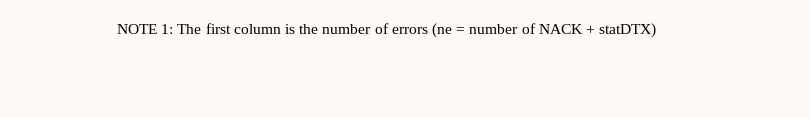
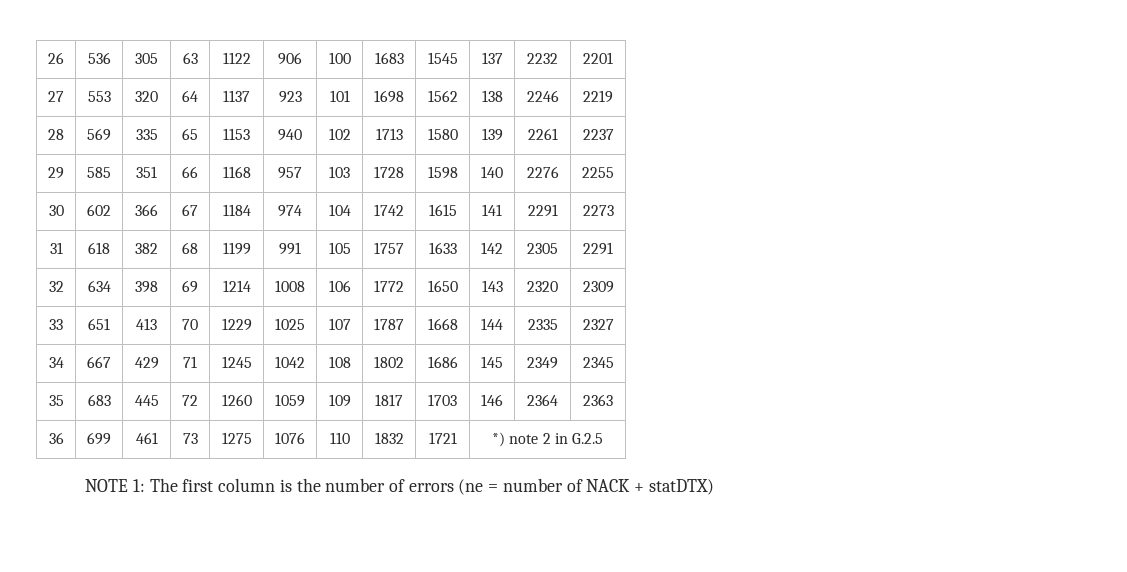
(117, 29) none -> [48,52,64,64] [87,52,111,64] [135,53,158,64] [182,52,198,64] [222,52,251,64] [278,52,302,65] [328,52,351,64] [374,52,404,64] [427,52,458,64] [481,52,503,64] [527,53,558,64] [583,52,613,64] [48,91,64,102] [87,91,111,102] [135,91,158,102] [182,90,198,102] [223,90,250,102] [278,91,302,103] [329,90,350,102] [374,90,404,103] [427,90,458,102] [481,90,503,102] [526,90,559,102] [583,90,613,103] [48,129,64,140] [87,128,111,141] [135,129,158,140] [182,128,198,140] [223,128,250,140] [278,129,302,141] [328,128,351,140] [375,128,403,140] [427,128,458,140] [481,128,503,141] [527,128,558,140] [582,129,614,140] [48,167,64,179] [87,167,111,178] [136,166,157,178] [182,166,198,178] [222,166,251,178] [278,167,302,179] [329,166,350,178] [374,166,404,178] [427,166,458,179] [481,166,503,178] [526,166,559,178] [582,167,614,178] [48,205,64,216] [87,204,111,216] [135,204,158,216] [182,204,198,216] [222,204,251,216] [278,205,302,217] [328,204,351,216] [374,204,404,216] [428,204,457,216] [482,204,502,216] [527,204,558,217] [582,205,614,216] [49,242,63,254] [88,242,110,254] [135,243,158,254] [182,242,198,254] [222,242,251,255] [279,242,301,255] [328,242,351,254] [374,242,404,254] [428,242,457,254] [481,242,503,254] [527,243,558,254] [583,242,613,255] [48,281,64,292] [87,280,111,292] [135,281,158,293] [182,280,198,293] [222,280,251,292] [275,280,305,292] [328,280,351,292] [374,280,404,292] [427,280,458,292] [481,280,503,292] [527,281,558,292] [582,281,614,293] [49,319,63,330] [88,318,110,330] [136,318,157,330] [182,319,198,330] [221,318,252,331] [275,318,305,330] [328,318,351,330] [374,318,404,330] [427,318,458,330] [481,318,503,330] [527,319,558,330] [582,319,614,330] [48,357,64,368] [87,356,111,368] [134,357,159,369] [183,356,197,368] [221,356,252,368] [275,356,305,368] [328,356,351,368] [374,356,404,368] [427,356,458,368] [481,356,503,368] [527,357,558,369] [582,357,614,368] [48,395,64,406] [87,394,111,406] [134,395,159,406] [182,395,198,406] [221,394,252,406] [275,394,305,407] [328,394,351,407] [375,394,403,406] [428,394,457,406] [481,394,503,406] [527,394,558,406] [583,394,613,406] [48,432,64,444] [87,432,111,445] [135,432,158,444] [182,433,198,444] [221,432,252,444] [275,432,305,444] [329,432,350,444] [374,432,404,444] [428,432,457,444] [491,432,604,447] 26 | 536 | 305 | 63 | 1122 | 906 | 100 | 1683 | 1545 | 137 | 2232 | 2201 // 27 | 553 | 320 | 64 | 1137 | 923 | 101 | 1698 | 1562 | 138 | 2246 | 2219 // 28 | 569 | 335 | 65 | 1153 | 940 | 102 | 1713 | 1580 | 139 | 2261 | 2237 // 29 | 585 | 351 | 66 | 1168 | 957 | 103 | 1728 | 1598 | 140 | 2276 | 2255 // 30 | 602 | 366 | 67 | 1184 | 974 | 104 | 1742 | 1615 | 141 | 2291 | 2273 // 31 | 618 | 382 | 68 | 1199 | 991 | 105 | 1757 | 1633 | 142 | 2305 | 2291 // 32 | 634 | 398 | 69 | 1214 | 1008 | 106 | 1772 | 1650 | 143 | 2320 | 2309 // 33 | 651 | 413 | 70 | 1229 | 1025 | 107 | 1787 | 1668 | 144 | 2335 | 2327 // 34 | 667 | 429 | 71 | 1245 | 1042 | 108 | 1802 | 1686 | 145 | 2349 | 2345 // 35 | 683 | 445 | 72 | 1260 | 1059 | 109 | 1817 | 1703 | 146 | 2364 | 2363 // 36 | 699 | 461 | 73 | 1275 | 1076 | 110 | 1832 | 1721 | *) note 2 in G.2.5 //

